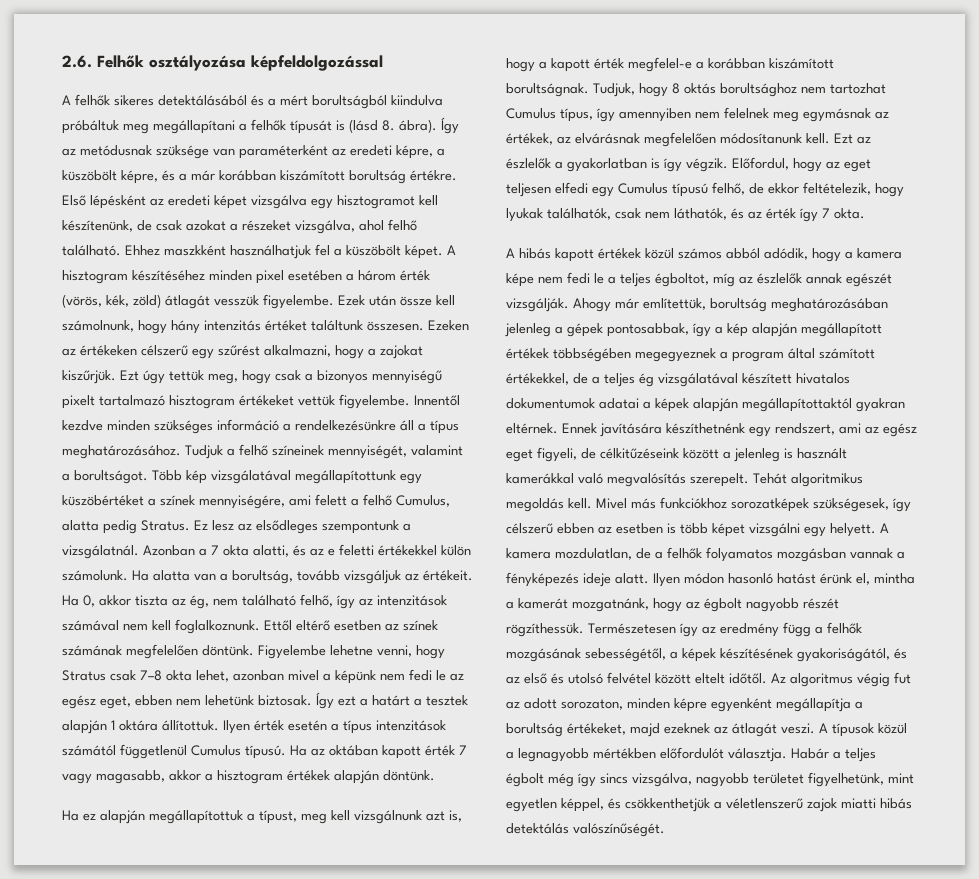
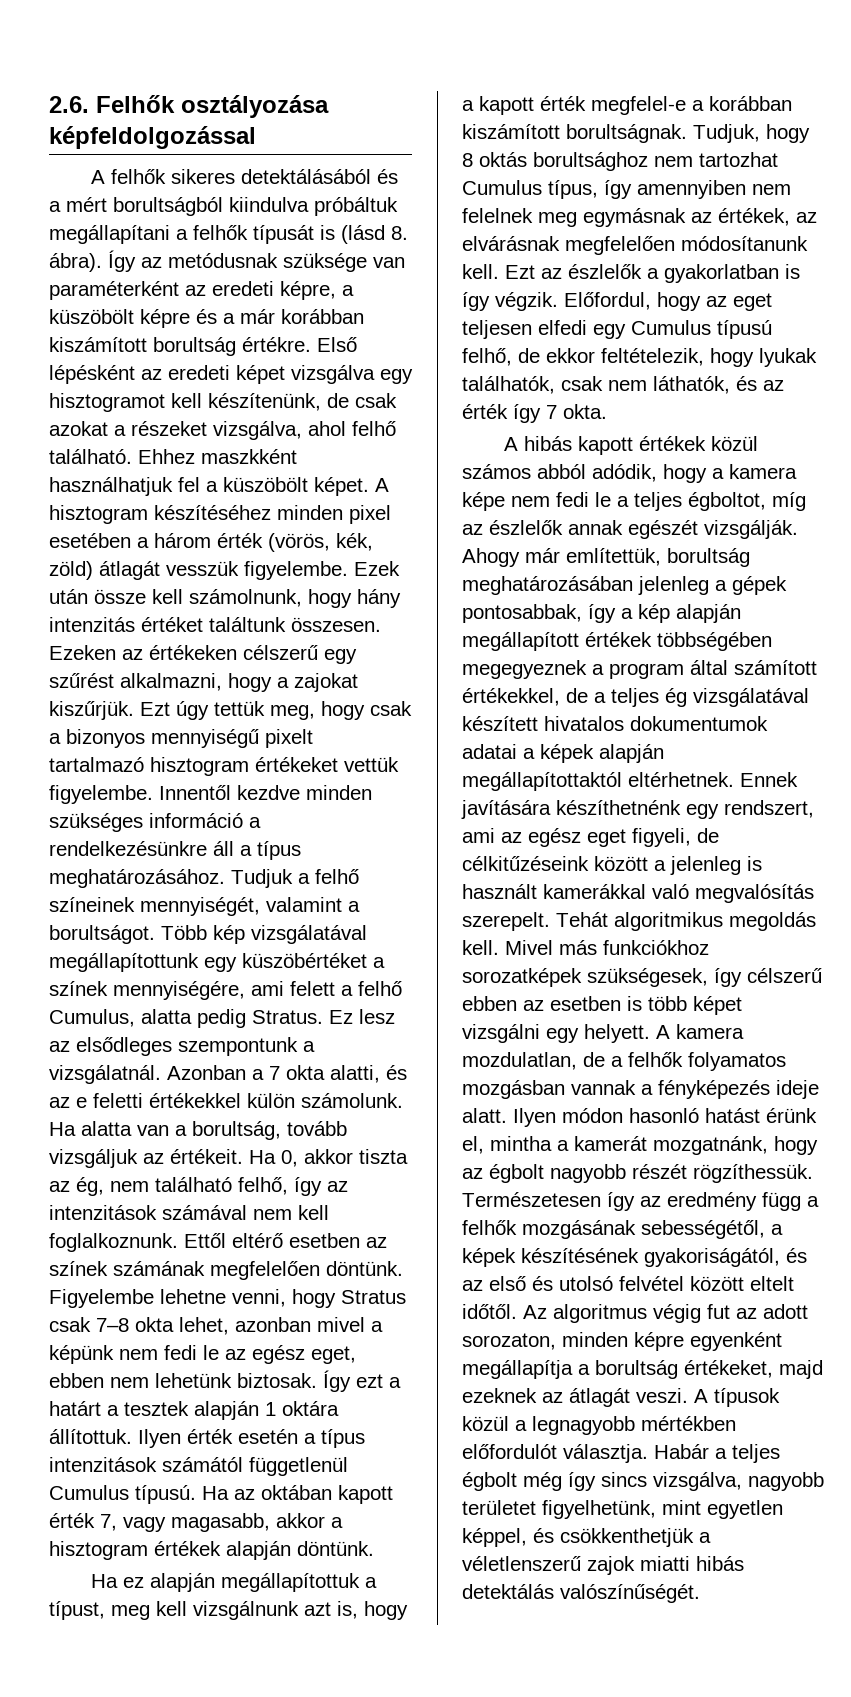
[123,123,149,134] meg -> (398, 206) none
[121,170,158,184] képre, -> [140,309,190,328] képre
[459,745,467,755] 7 -> [100,1514,117,1531] 7,
[856,398,905,412] [506,423,558,434] gyakran eltérnek. -> [628,772,734,787] eltérhetnek.

